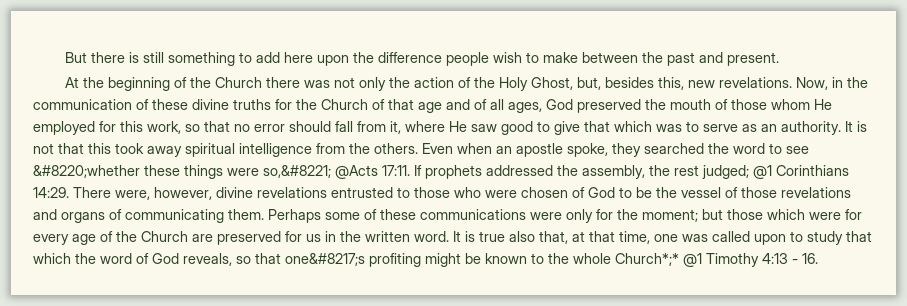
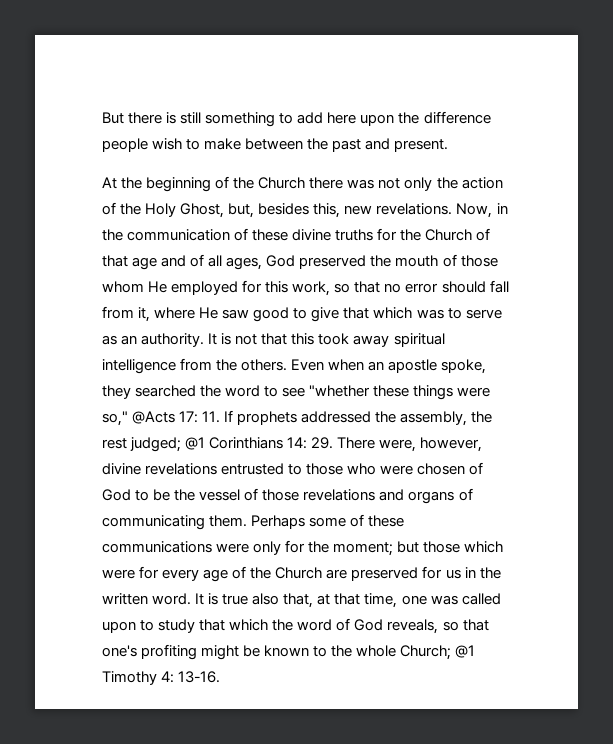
[33,165,140,178] &#8220;whether -> [309,385,371,397] "whether
[263,165,410,179] so,&#8221; @Acts 17:11. -> [102,411,221,426] so," @Acts 17: 11.
[33,187,69,198] 14:29. -> [287,437,334,449] 14: 29.
[285,253,365,266] one&#8217;s -> [102,645,137,657] one's
[615,253,679,266] Church*;* -> [400,645,452,660] Church;
[762,253,818,264] 4:13 - 16. -> [161,671,221,683] 4: 13-16.

